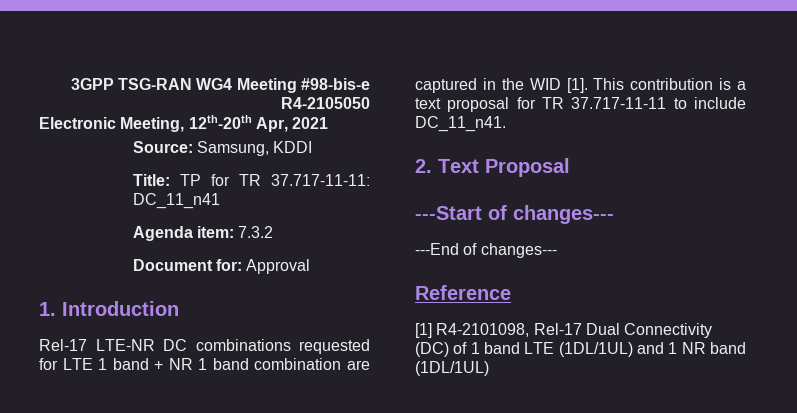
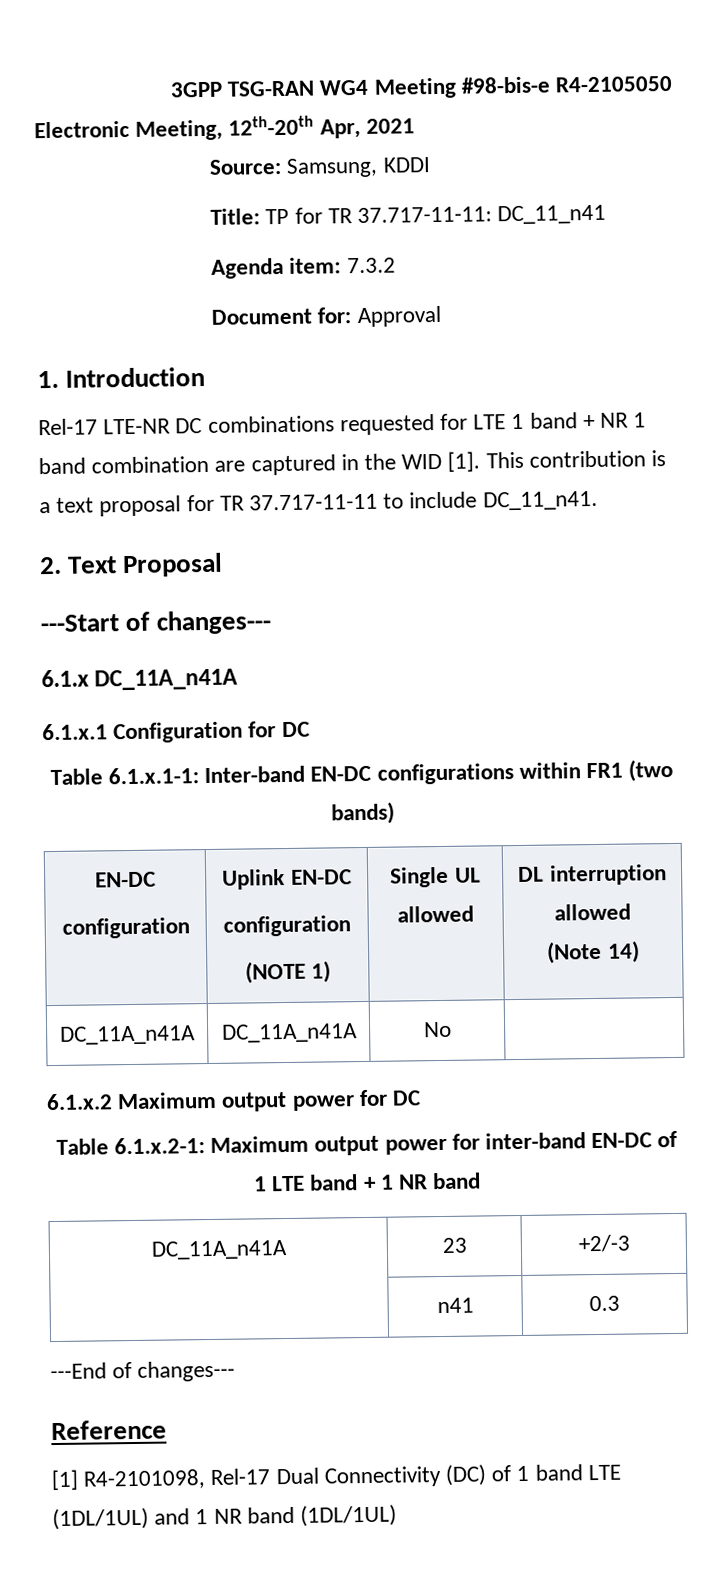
(614, 214) none -> [41,668,239,691] [42,721,310,744] [49,758,674,786] [330,801,395,825] [95,871,156,888] [61,917,190,939] [222,869,352,890] [223,915,351,937] [244,960,332,984] [389,866,481,888] [397,905,474,923] [518,864,667,886] [554,903,631,921] [546,940,640,964] [60,1025,196,1045] [221,1023,358,1043] [422,1021,452,1038] [46,1089,422,1112] [55,1130,679,1156] [252,1172,482,1192] [150,1240,288,1260] [441,1237,467,1254] [577,1234,630,1253] [436,1297,474,1314] [589,1295,620,1312] // 6.1.x DC_11A_n41A // 6.1.x.1 Configuration for DC // Table 6.1.x.1-1: Inter-band EN-DC configurations within FR1 (two bands) // EN-DC // configuration | Uplink EN-DC // configuration // (NOTE 1) | Single UL allowed | DL interruption allowed // (Note 14) // DC_11A_n41A | DC_11A_n41A | No | // 6.1.x.2 Maximum output power for DC // Table 6.1.x.2-1: Maximum output power for inter-band EN-DC of 1 LTE band + 1 NR band // DC_11A_n41A | 23 | +2/-3 // | n41 | 0.3

